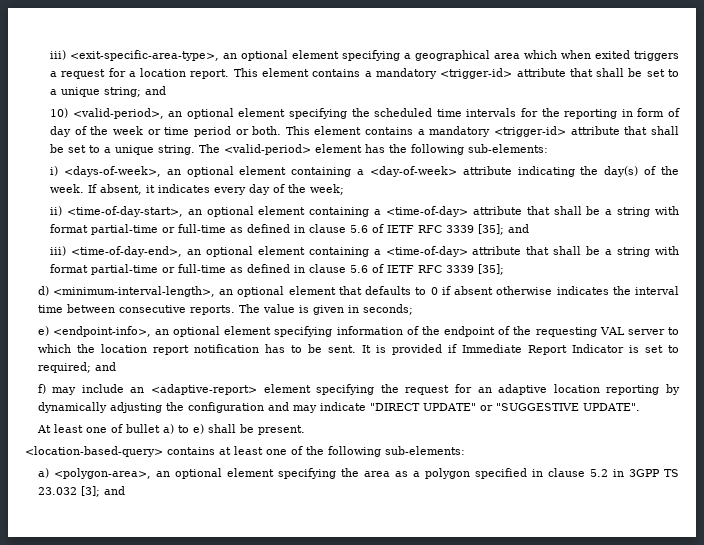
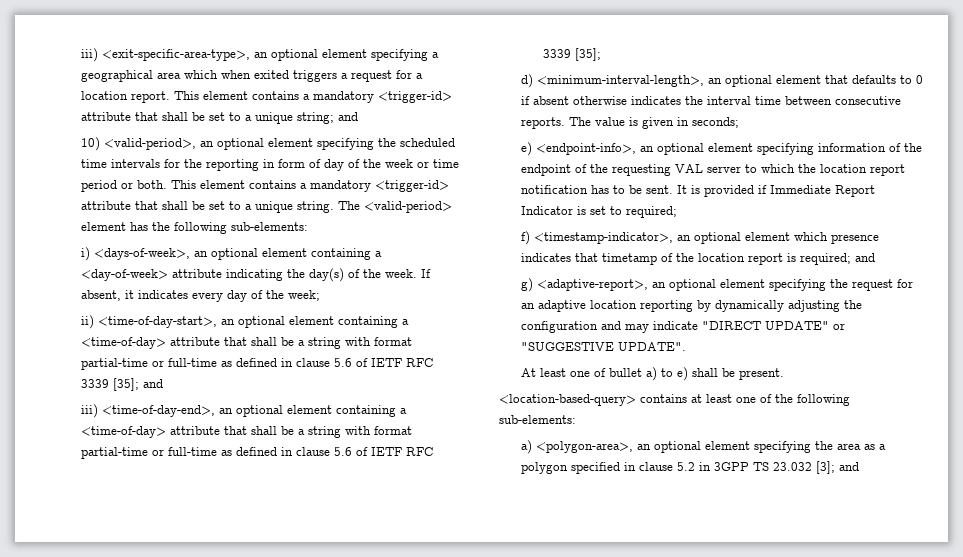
[94,362,116,371] [37,384,257,395] and // f) may include an <adaptive-report> -> [520,231,879,245] [520,253,875,265] [520,278,716,292] // f) <timestamp-indicator>, an optional element which presence indicates that timetamp of the location report is required; and // g) <adaptive-report>, an optional

